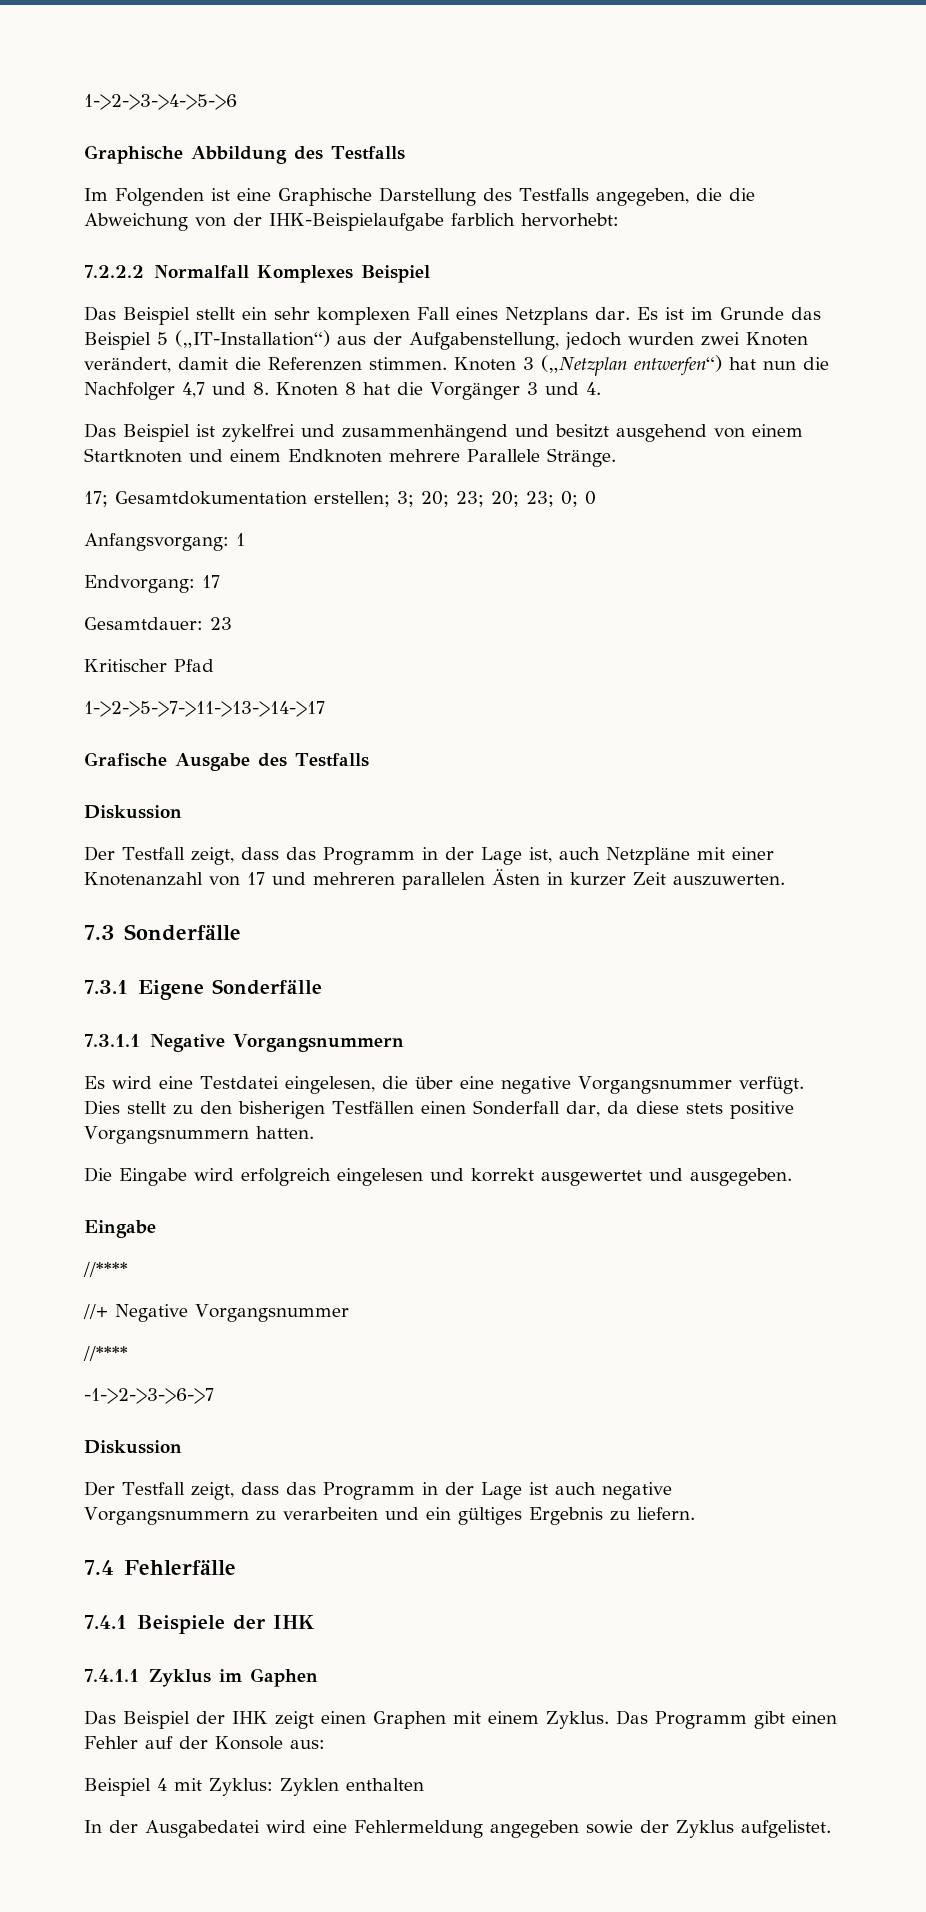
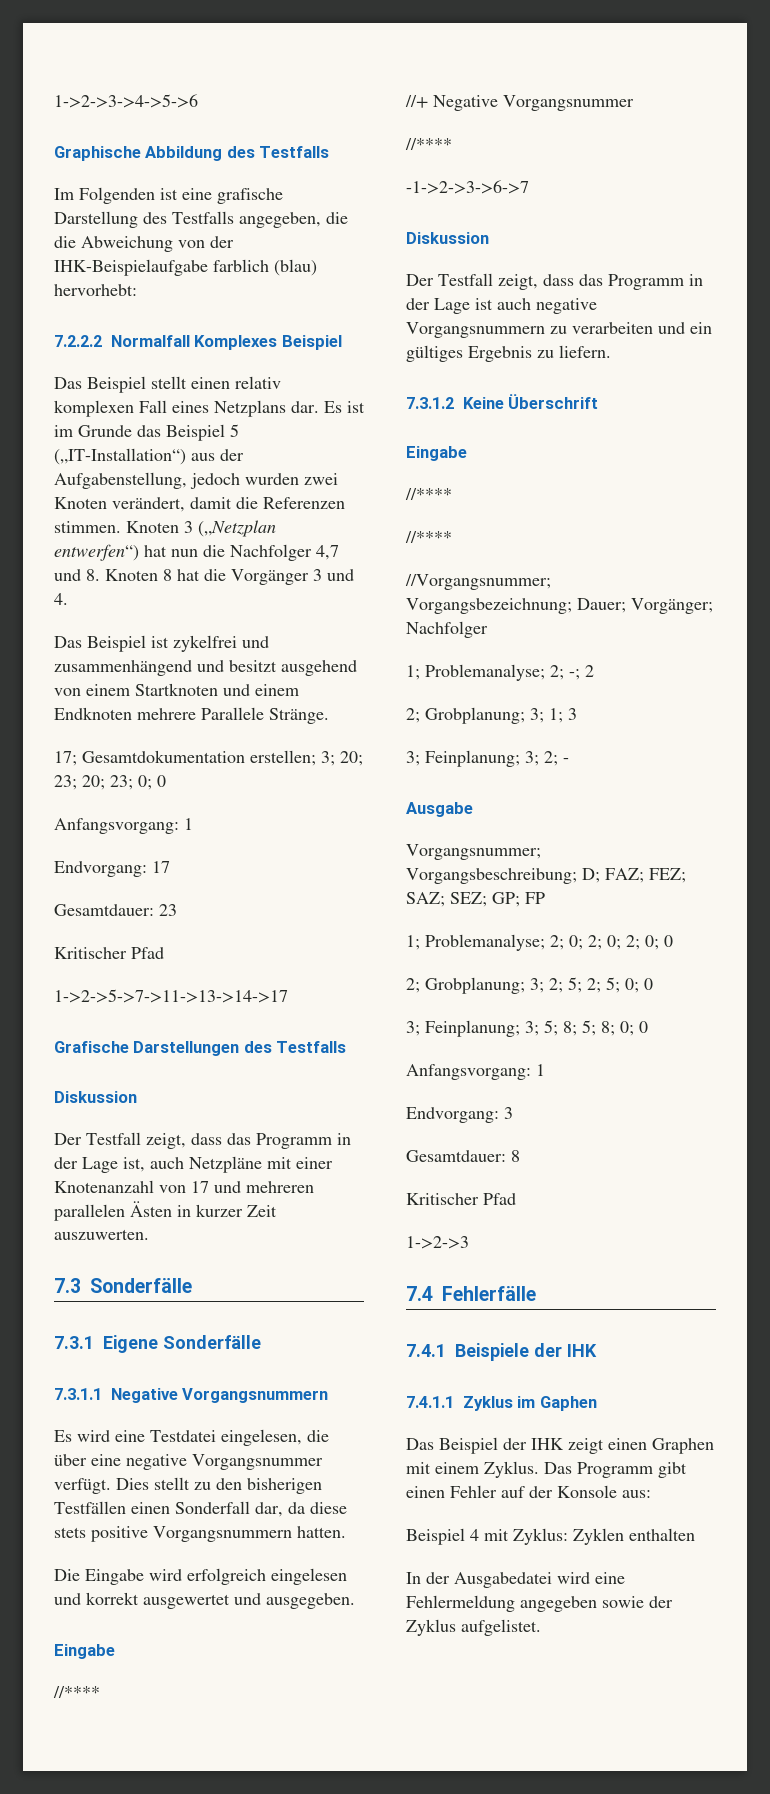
[278,188,372,206] Graphische -> [217,188,283,204] grafische
(515, 219) none -> [274,259,317,276] (blau)
[242,307,310,320] ein sehr -> [191,376,281,389] einen relativ
[175,753,250,771] Ausgabe -> [133,1041,240,1056] Darstellungen
(695, 1513) none -> [406,394,599,409] [406,446,467,461] [405,488,452,500] [405,531,452,543] [405,574,551,590] [406,598,713,614] [406,621,488,638] [406,664,594,681] [406,707,577,724] [406,750,569,767] [406,802,473,817] [406,844,541,860] [406,868,686,884] [406,892,545,907] [406,934,673,951] [406,977,653,994] [406,1020,648,1037] [406,1064,545,1080] [406,1107,513,1123] [406,1150,520,1162] [406,1193,516,1205] [406,1236,469,1249] // 7.3.1.2 Keine Überschrift // Eingabe // //**** // //**** // //Vorgangsnummer; Vorgangsbezeichnung; Dauer; Vorgänger; Nachfolger // 1; Problemanalyse; 2; -; 2 // 2; Grobplanung; 3; 1; 3 // 3; Feinplanung; 3; 2; - // Ausgabe // Vorgangsnummer; Vorgangsbeschreibung; D; FAZ; FEZ; SAZ; SEZ; GP; FP // 1; Problemanalyse; 2; 0; 2; 0; 2; 0; 0 // 2; Grobplanung; 3; 2; 5; 2; 5; 0; 0 // 3; Feinplanung; 3; 5; 8; 5; 8; 0; 0 // Anfangsvorgang: 1 // Endvorgang: 3 // Gesamtdauer: 8 // Kritischer Pfad // 1->2->3

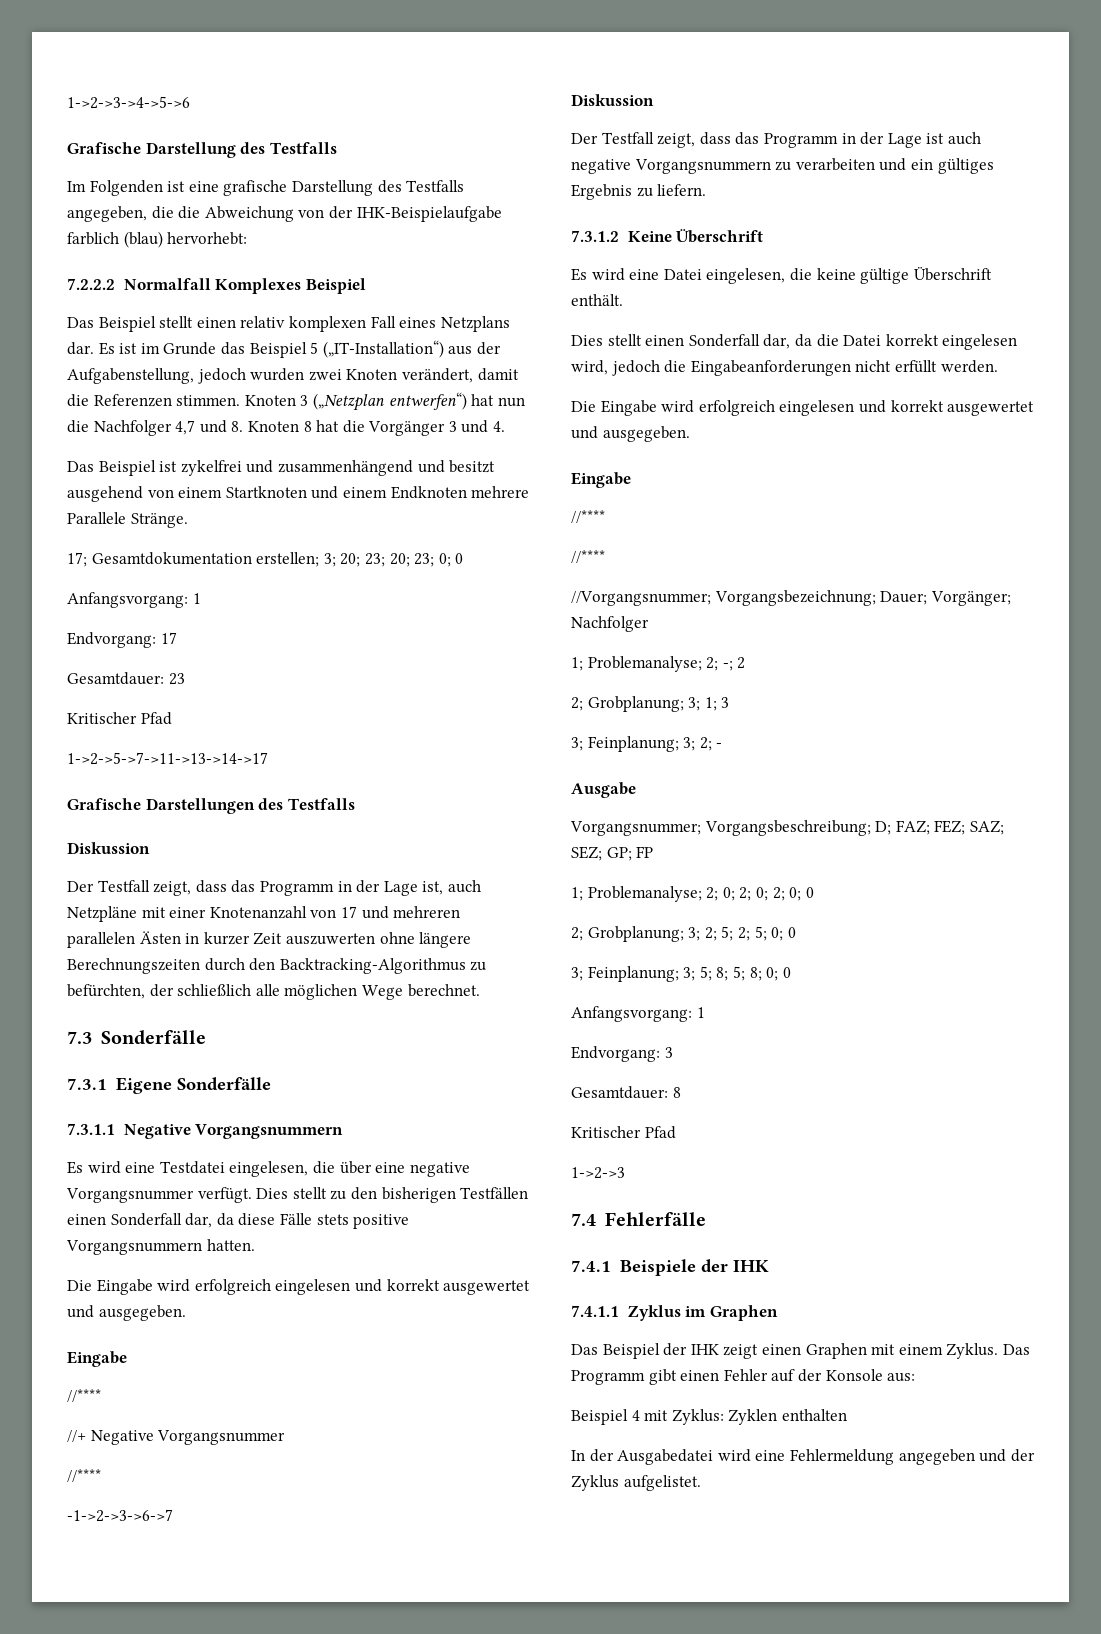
[54,146,223,161] Graphische Abbildung -> [67,142,236,158] Grafische Darstellung
[54,1229,149,1240] auszuwerten. -> [285,932,472,948] [67,958,487,974] [67,984,480,1000] auszuwerten ohne längere Berechnungszeiten durch den Backtracking-Algorithmus zu befürchten, der schließlich alle möglichen Wege berechnet.
(347, 1508) none -> [279,1213,312,1225] Fälle
(599, 401) none -> [571,267,992,284] [571,294,623,306] [571,334,1018,350] [571,360,998,376] [571,400,1035,416] [571,426,690,442] // Es wird eine Datei eingelesen, die keine gültige Überschrift enthält. // Dies stellt einen Sonderfall dar, da die Datei korrekt eingelesen wird, jedoch die Eingabeanforderungen nicht erfüllt werden. // Die Eingabe wird erfolgreich eingelesen und korrekt ausgewertet und ausgegeben.
[539,1396,597,1411] Gaphen -> [709,1305,778,1321] Graphen
[602,1596,644,1608] sowie -> [979,1449,1007,1462] und

